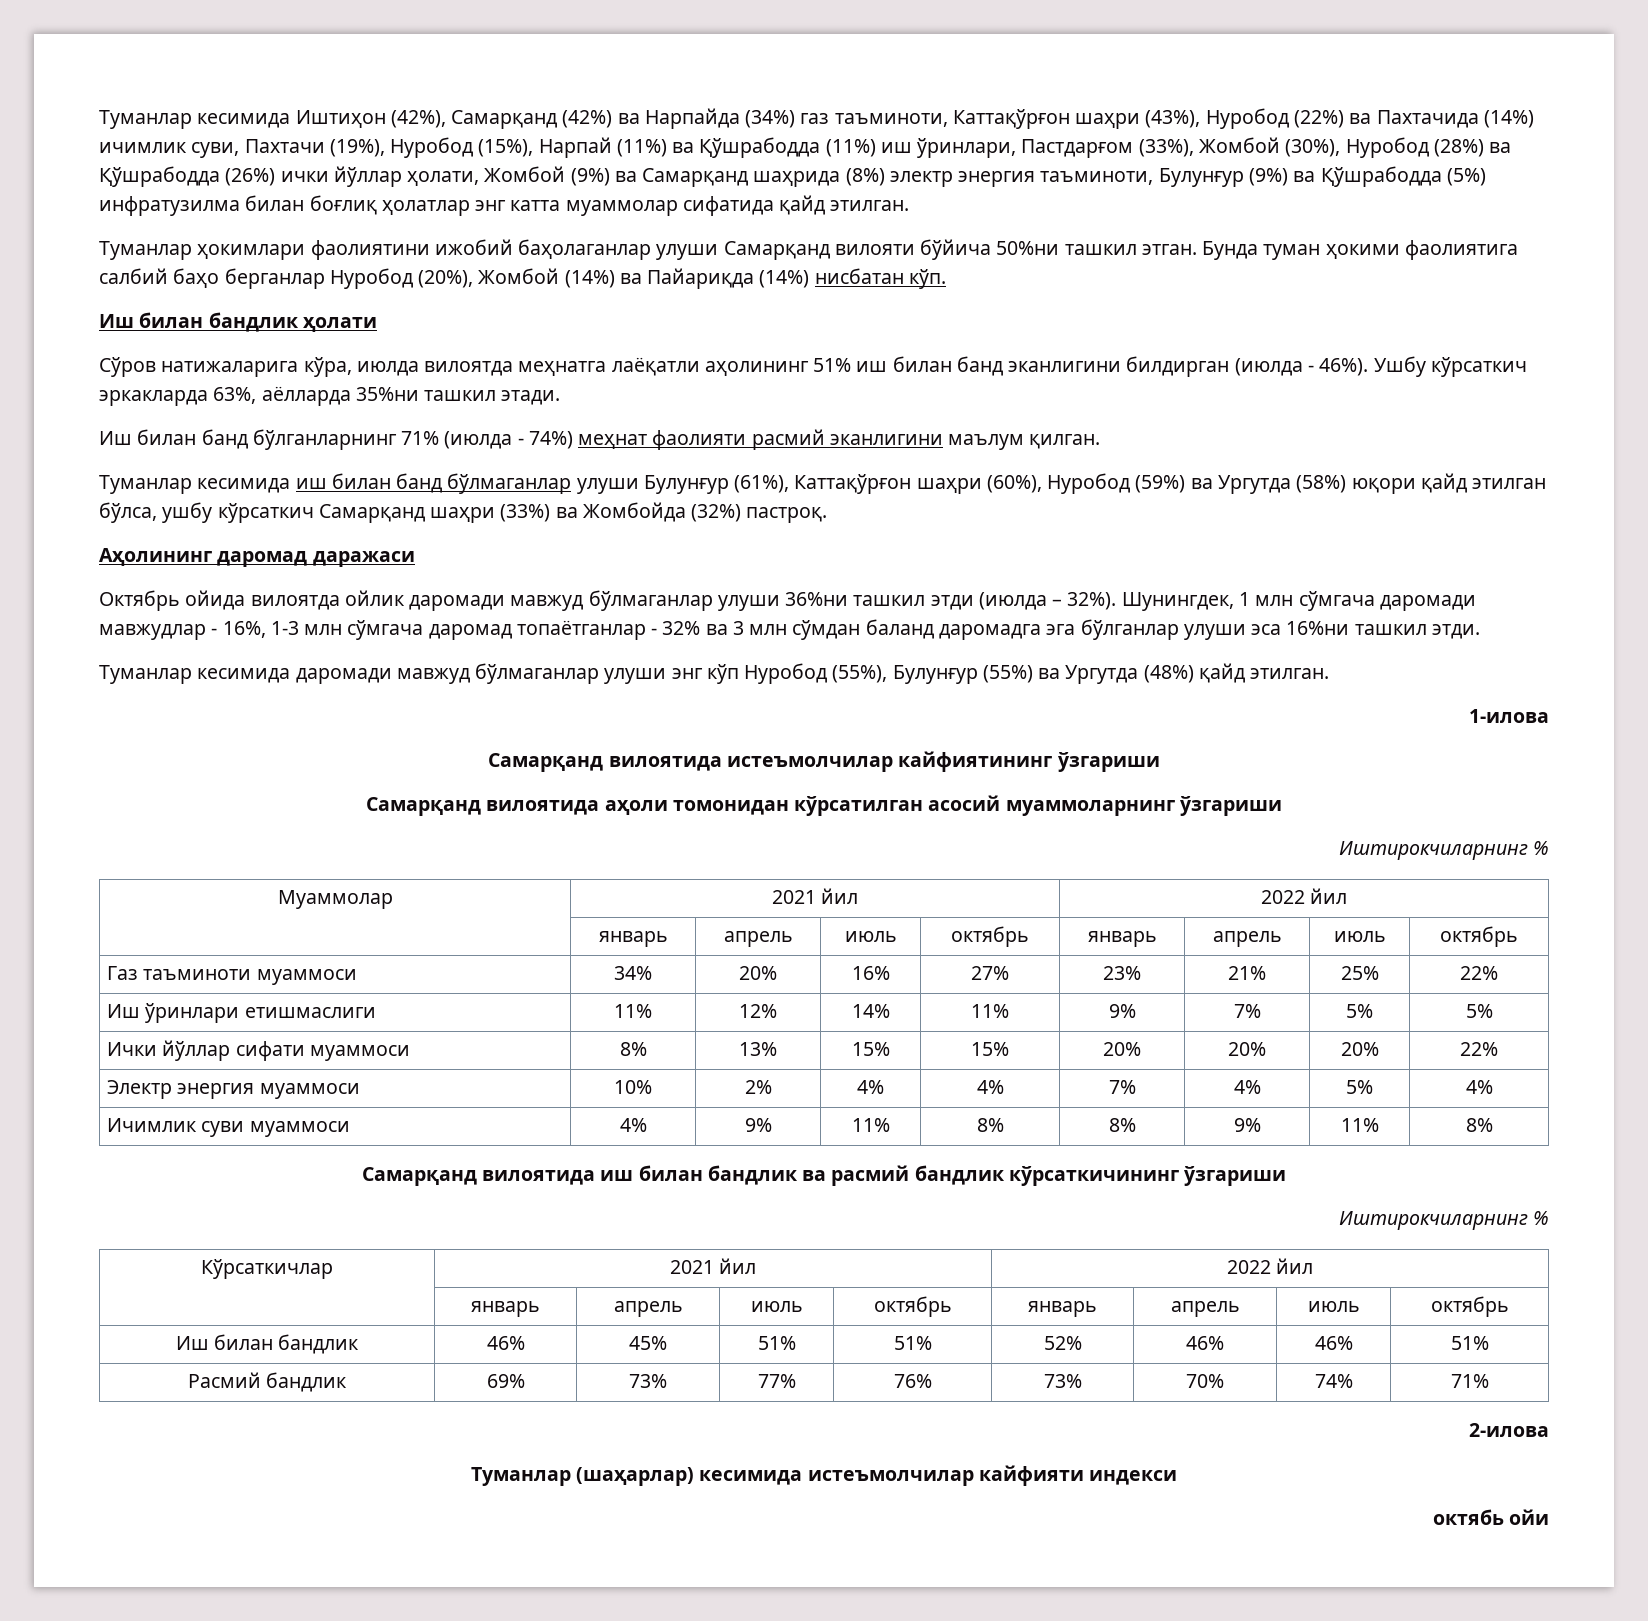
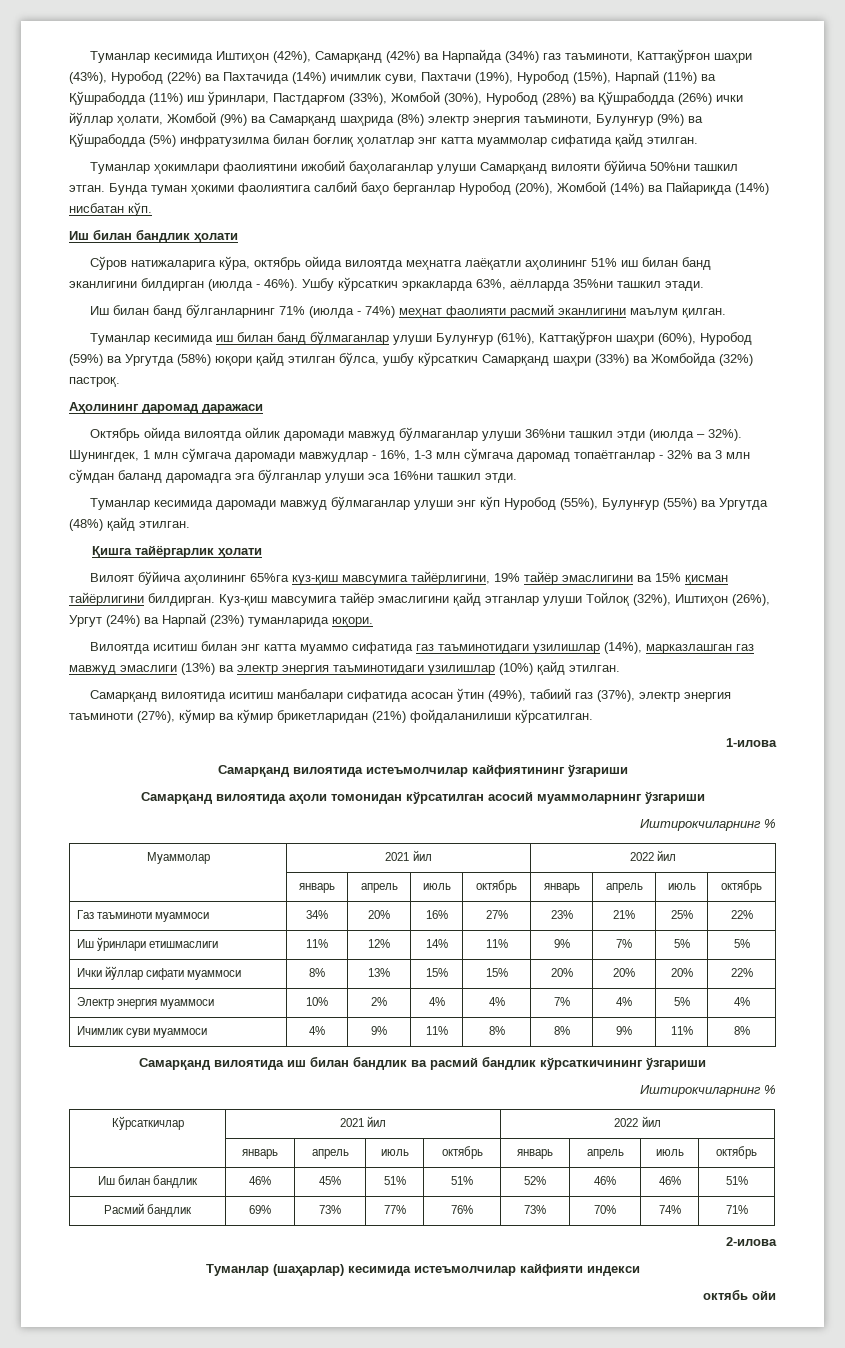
[356,361,419,376] июлда -> [254,256,343,270] октябрь ойида
(1330, 673) none -> [91,545,262,558] [90,571,729,585] [69,592,770,606] [69,613,373,627] [90,641,755,654] [69,661,620,675] [90,688,732,702] [69,709,593,723] // Қишга тайёргарлик ҳолати // Вилоят бўйича аҳолининг 65%га куз-қиш мавсумига тайёрлигини, 19% тайёр эмаслигини ва 15% қисман тайёрлигини билдирган. Куз-қиш мавсумига тайёр эмаслигини қайд этганлар улуши Тойлоқ (32%), Иштиҳон (26%), Ургут (24%) ва Нарпай (23%) туманларида юқори. // Вилоятда иситиш билан энг катта муаммо сифатида газ таъминотидаги узилишлар (14%), марказлашган газ мавжуд эмаслиги (13%) ва электр энергия таъминотидаги узилишлар (10%) қайд этилган. // Самарқанд вилоятида иситиш манбалари сифатида асосан ўтин (49%), табиий газ (37%), электр энергия таъминоти (27%), кўмир ва кўмир брикетларидан (21%) фойдаланилиши кўрсатилган.

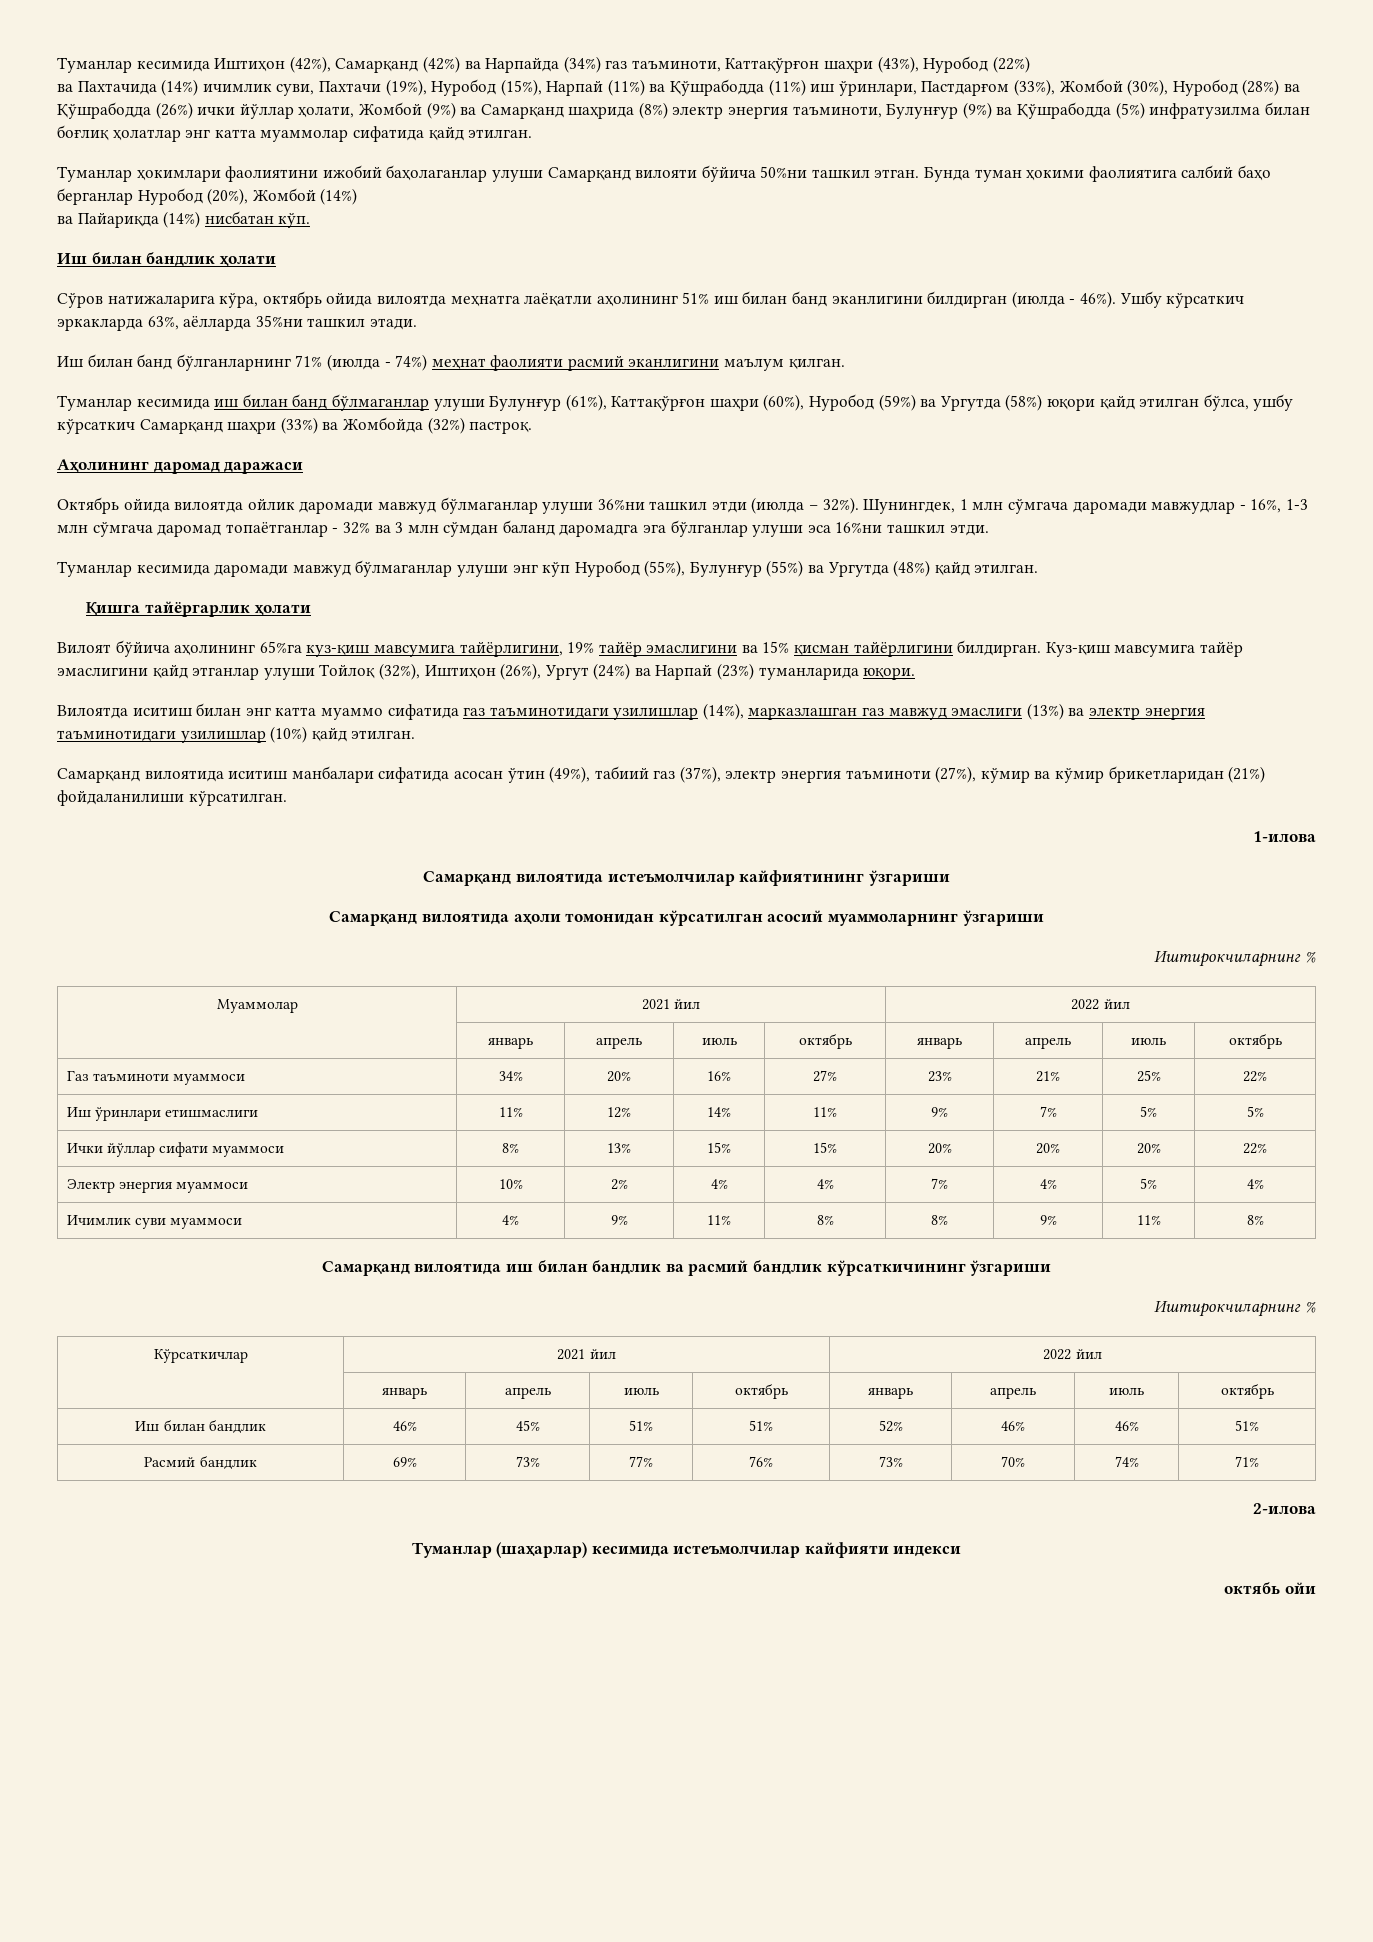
(201, 78) none -> (1030, 64) //
(644, 189) none -> (358, 196) //

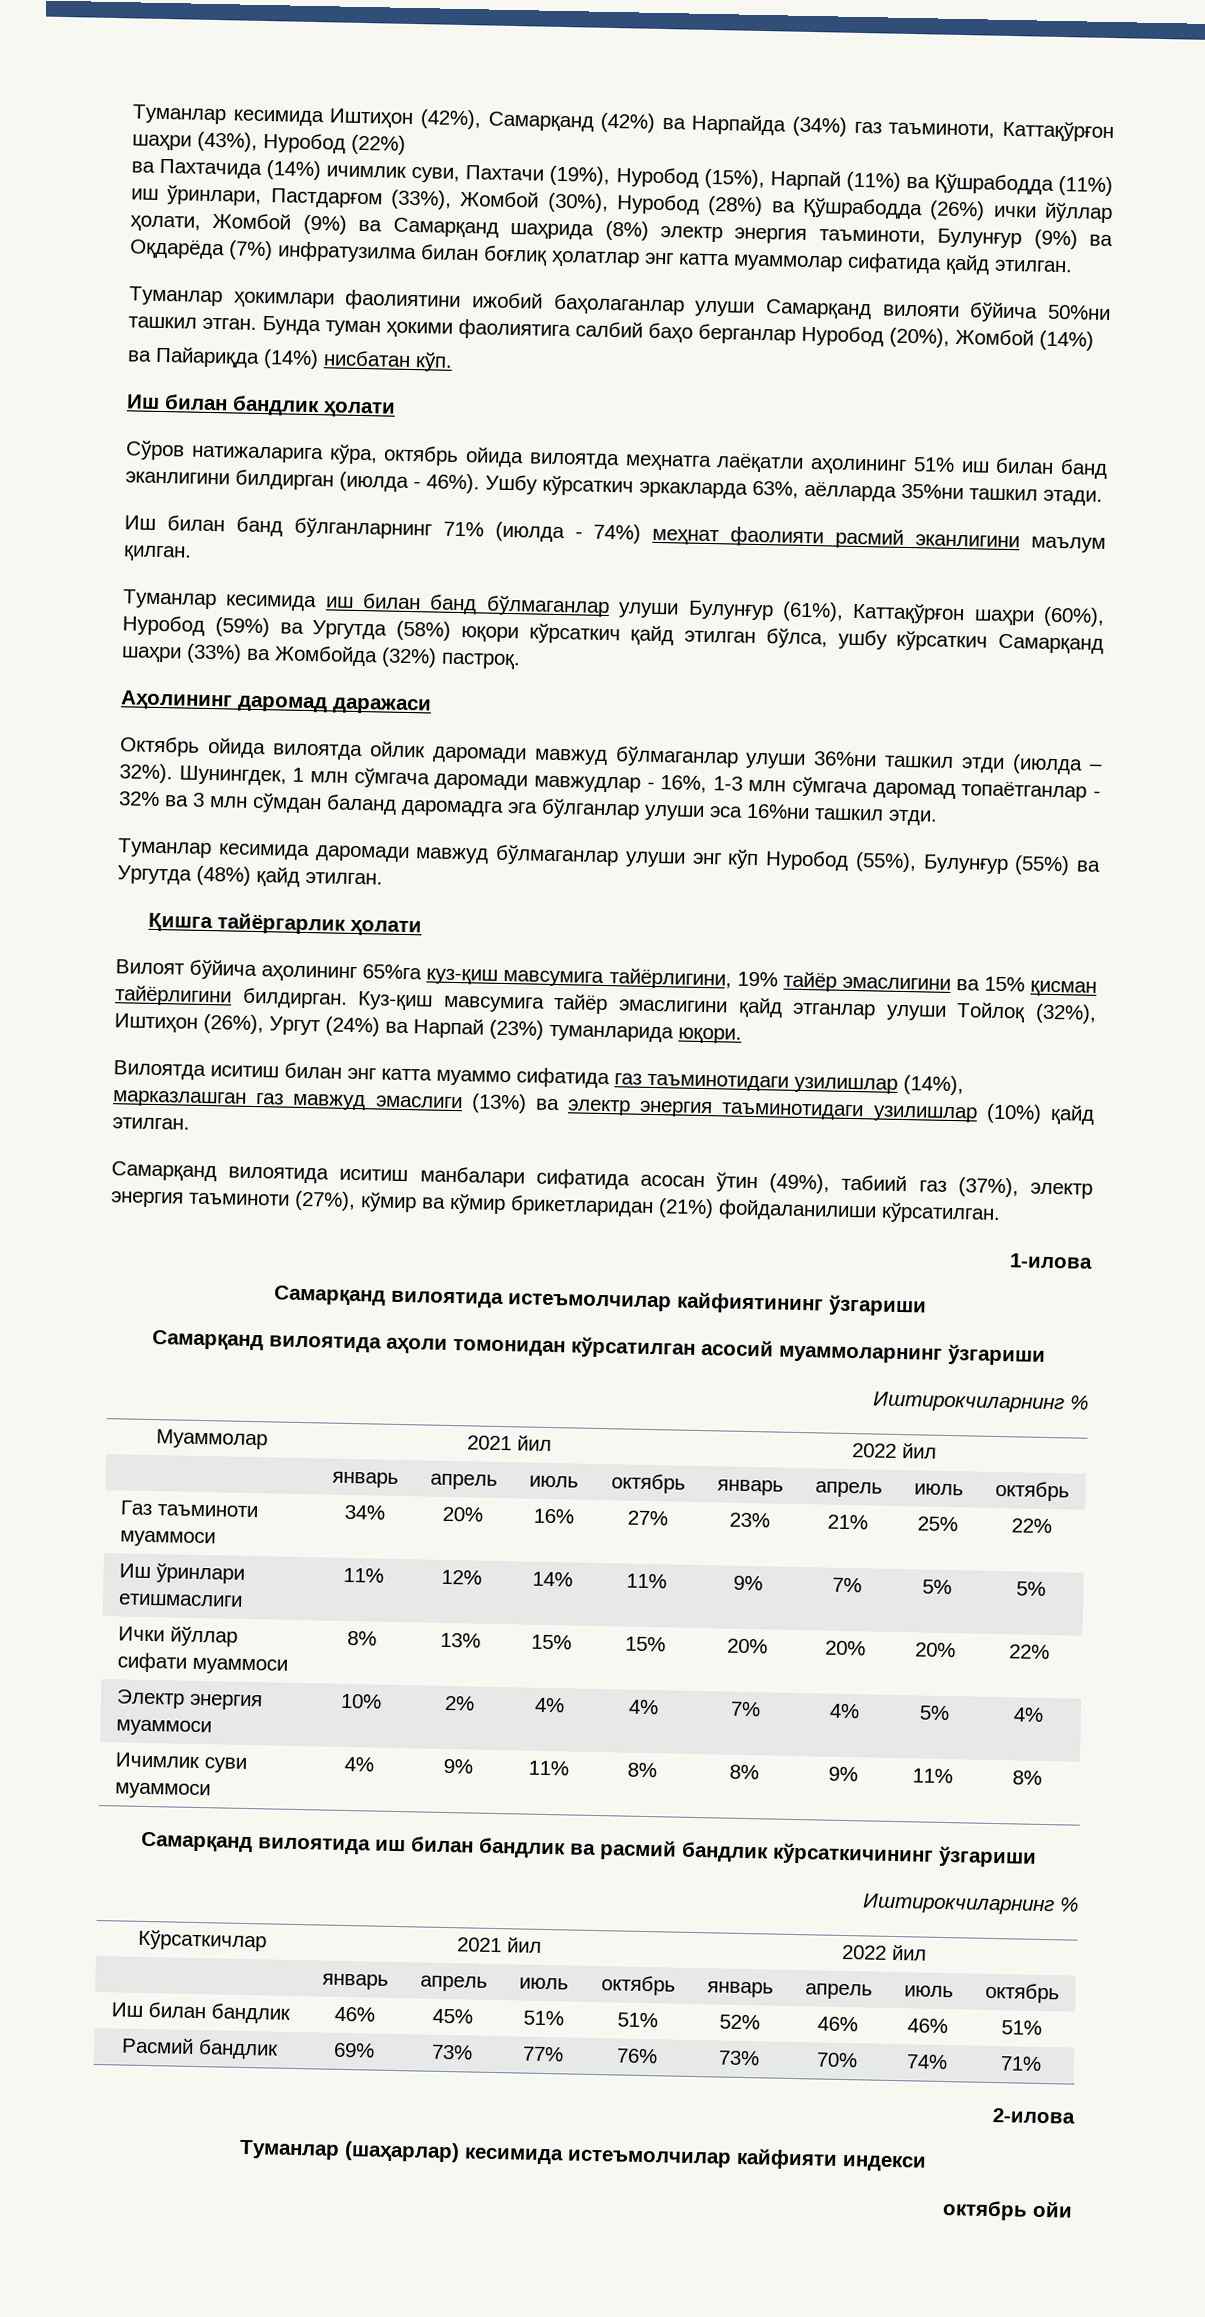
[1017,102,1145,119] Қўшрабодда (5%) -> [129,238,273,261] Оқдарёда (7%)
(1096, 404) none -> [528,623,621,645] кўрсаткич
[1224,1582,1281,1594] октябь -> [942,2200,1028,2221] октябрь

